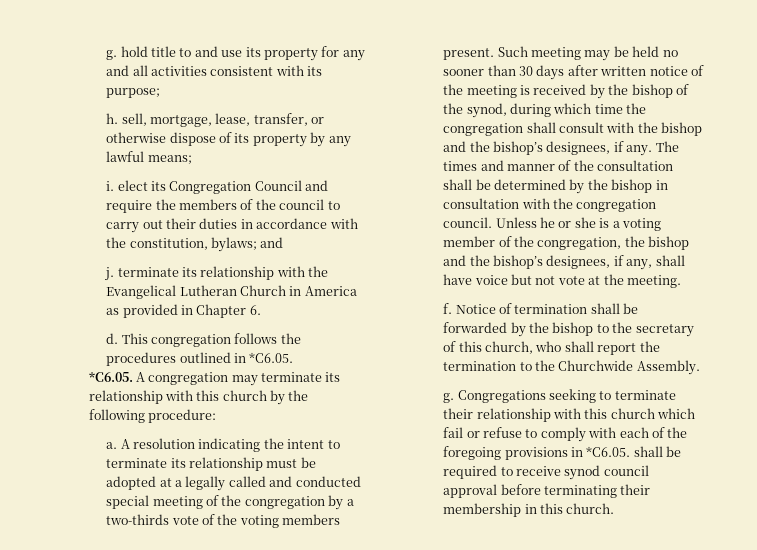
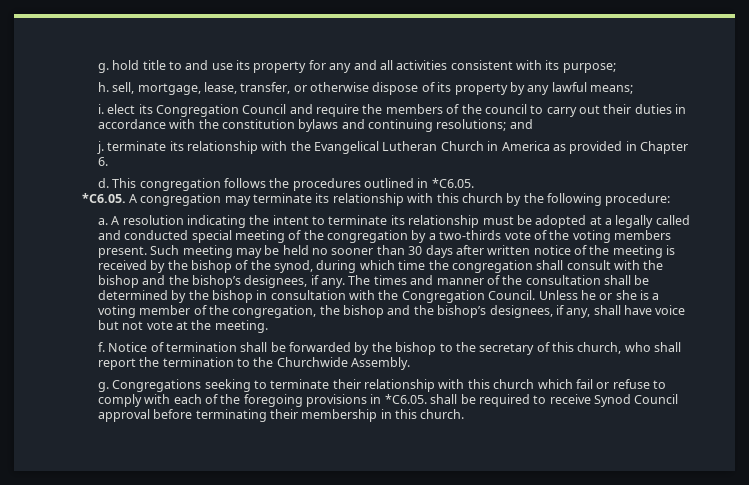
[129,237,258,252] constitution, bylaws; -> [221,119,507,132] constitution bylaws and continuing resolutions;
[576,199,657,212] [443,217,493,228] congregation council. -> [401,290,536,303] Congregation Council.
[564,465,649,480] synod council -> [594,394,679,407] Synod Council

